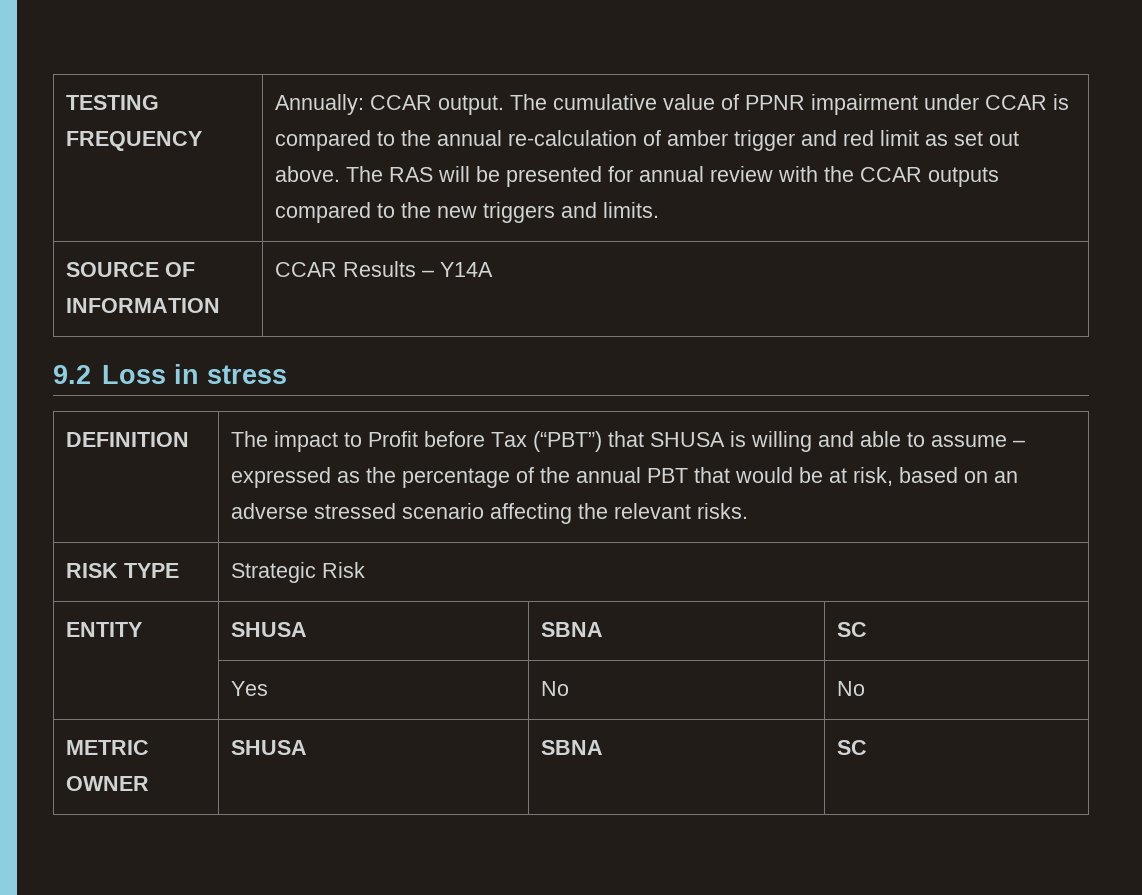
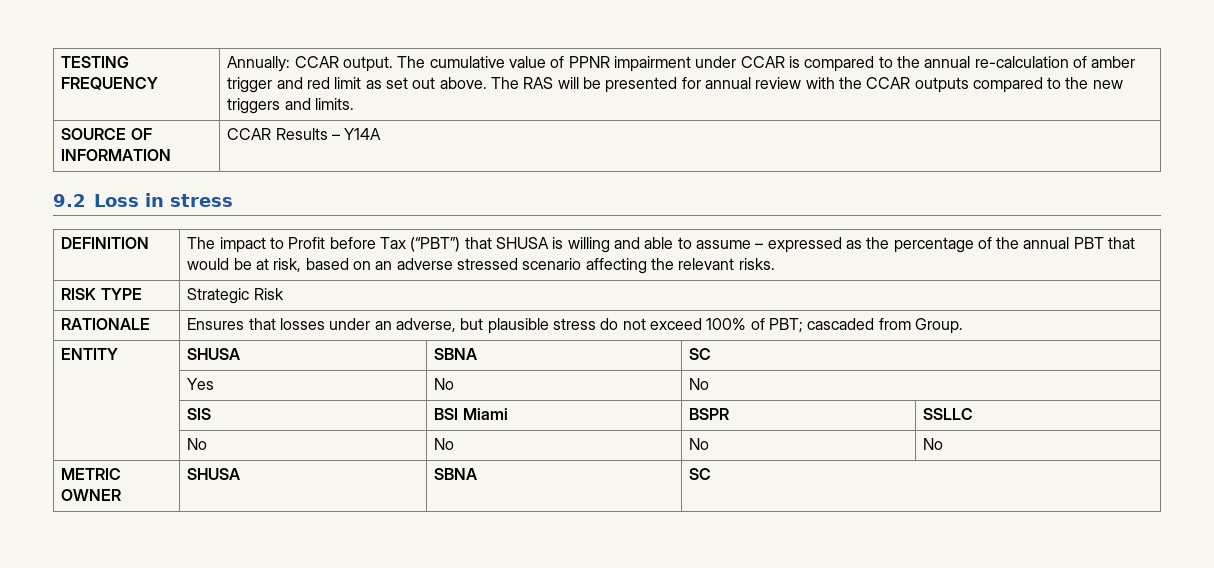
(366, 570) none -> [61,318,151,330] [187,318,963,334] // RATIONALE | Ensures that losses under an adverse, but plausible stress do not exceed 100% of PBT; cascaded from Group.
(866, 688) none -> [187,408,212,420] [434,408,508,420] [689,408,730,420] [923,408,974,420] [187,438,208,450] [434,438,455,450] [689,438,710,450] [923,438,944,450] // | SIS | BSI Miami | BSPR | SSLLC // | No | No | No | No

